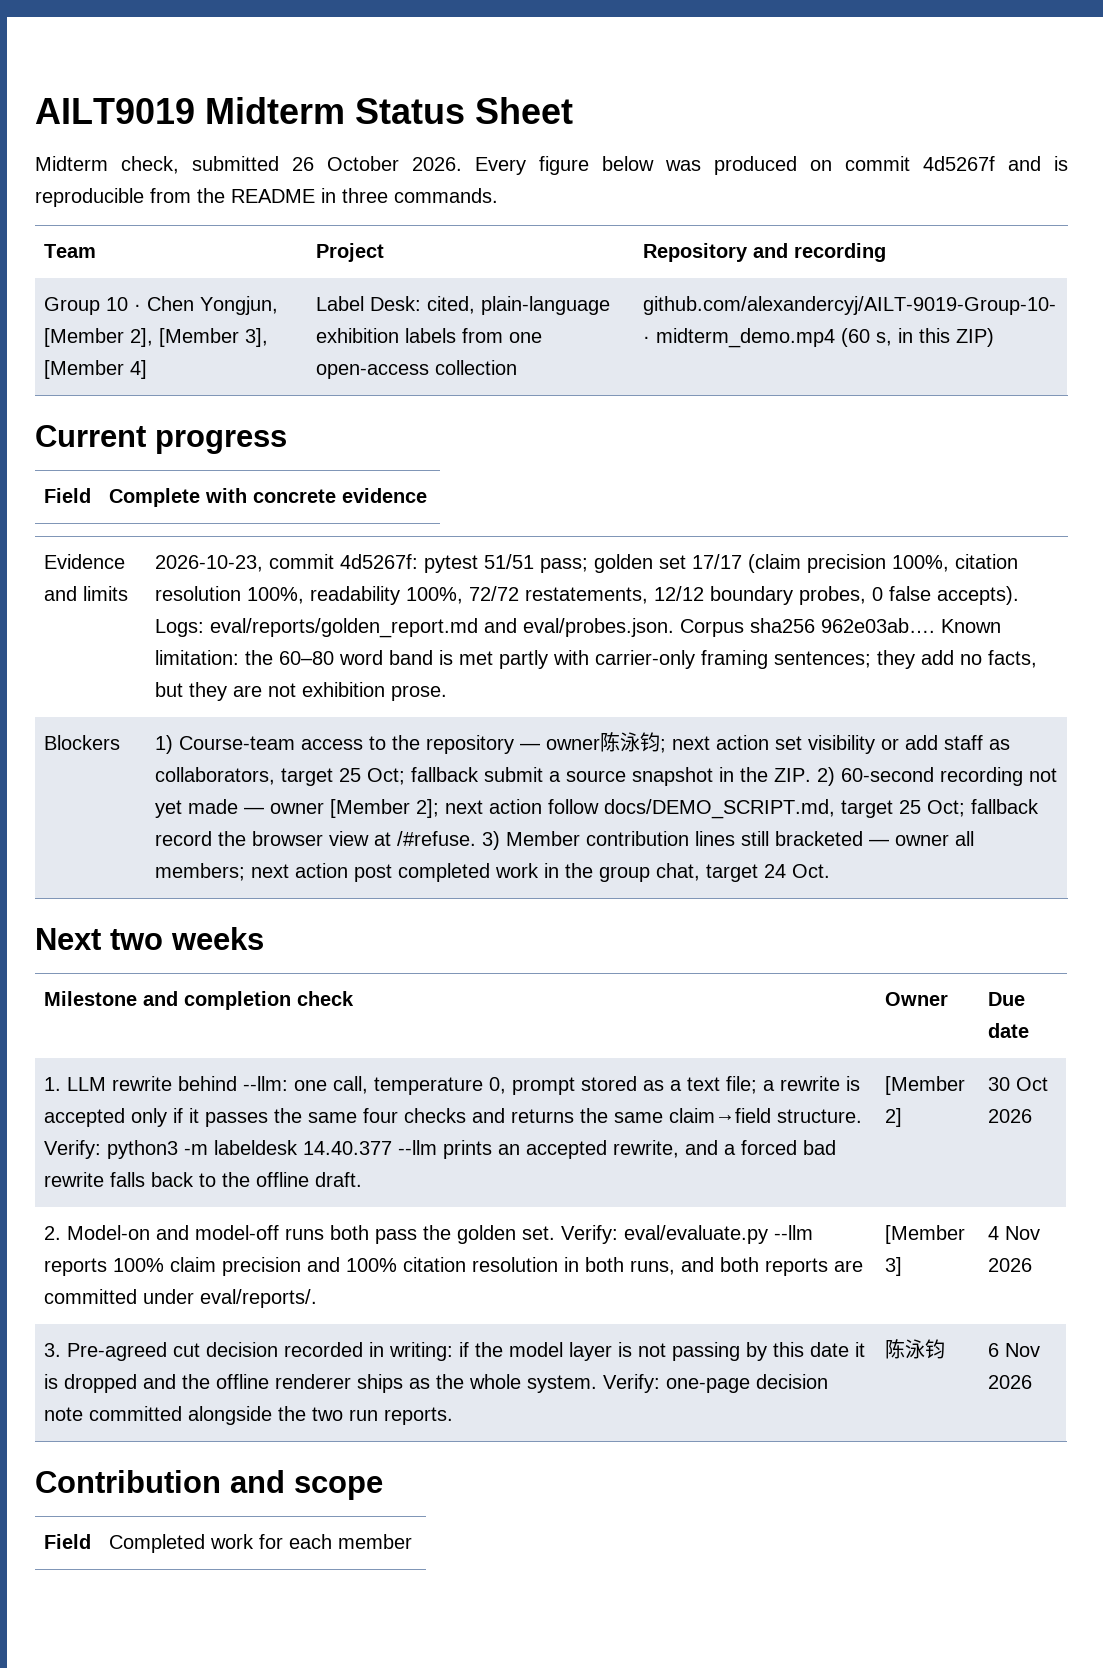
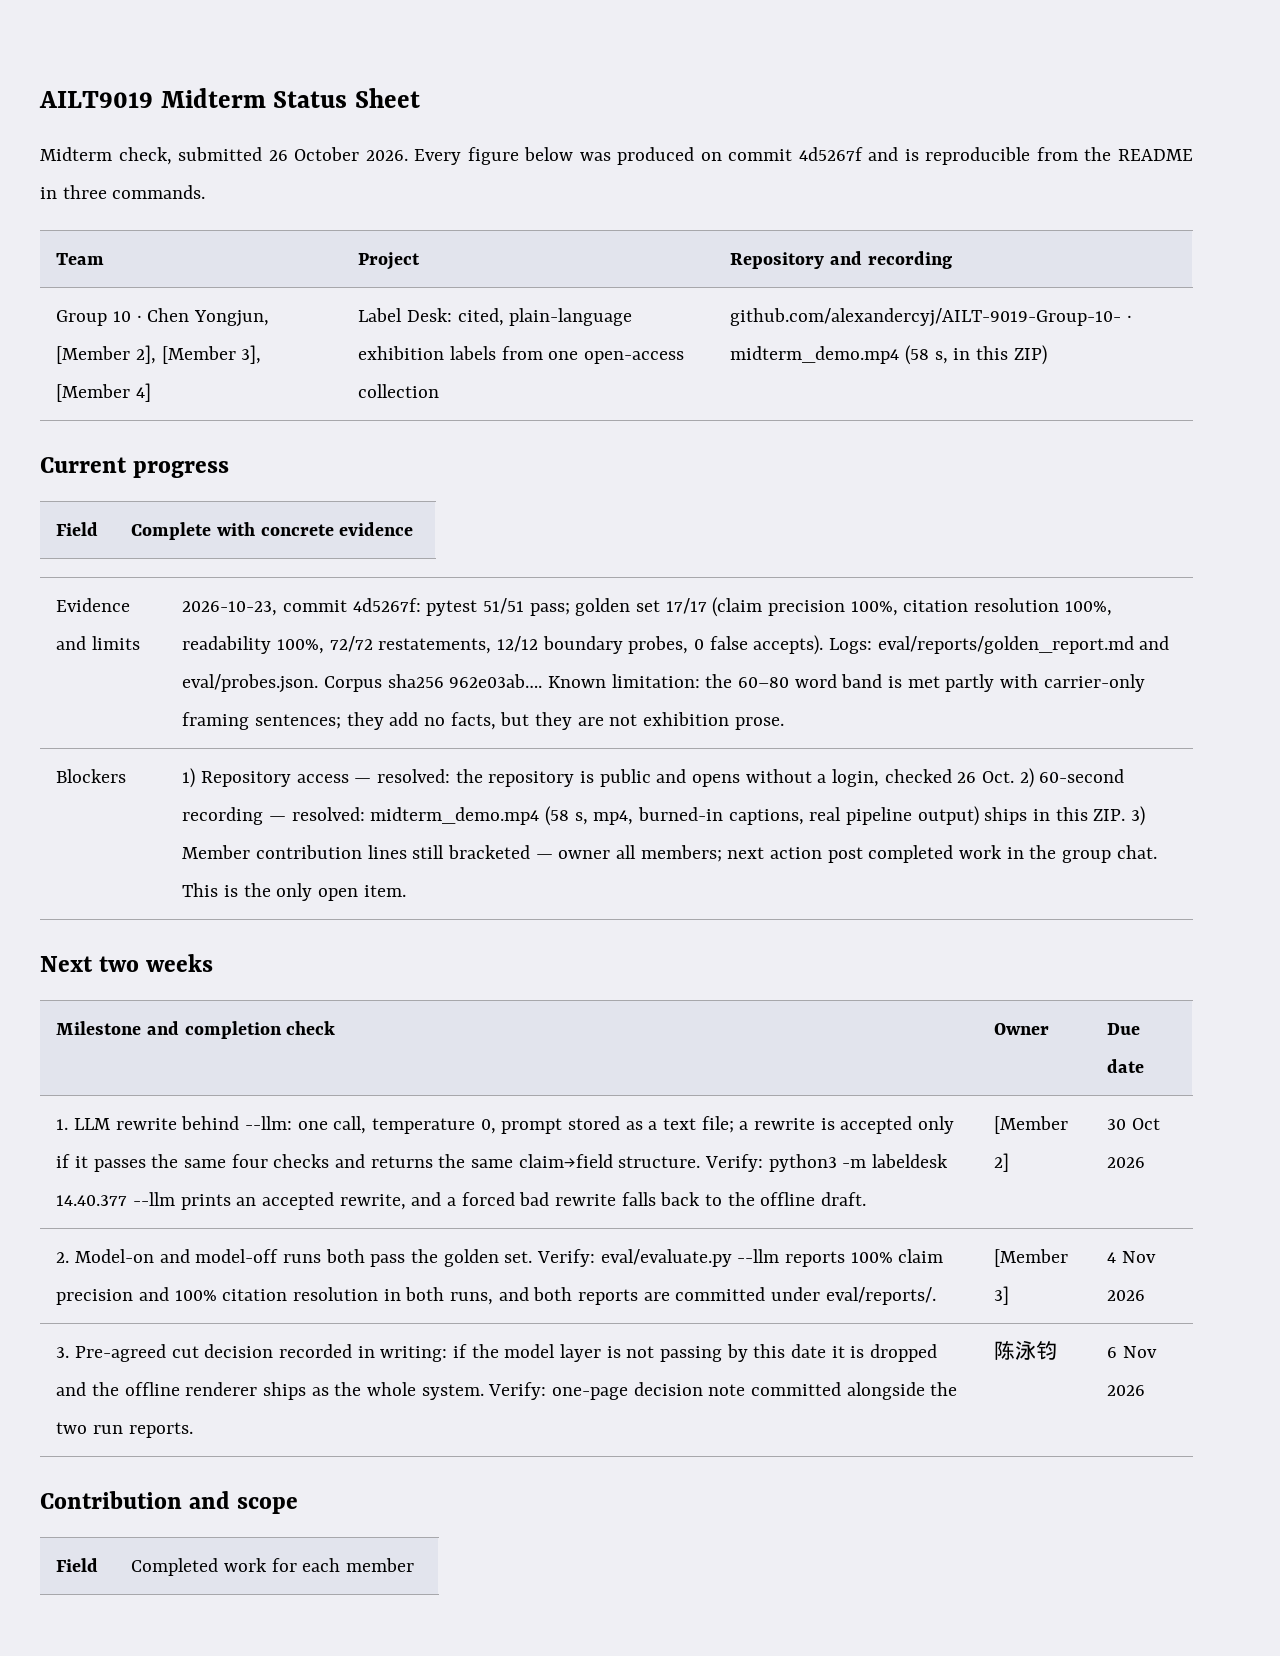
[840,328,870,347] (60 -> [904,345,929,365] (58
[178,732,1010,754] [154,767,1057,786] [154,799,1039,819] [154,831,476,846] Course-team access to the repository — owner陈泳钧; next action set visibility or add staff as collaborators, target 25 Oct; fallback submit a source snapshot in the ZIP. 2) 60-second recording not yet made — owner [Member 2]; next action follow docs/DEMO_SCRIPT.md, target 25 Oct; fallback record the browser view at /#refuse. -> [200,768,1125,788] [182,806,1126,826] Repository access — resolved: the repository is public and opens without a login, checked 26 Oct. 2) 60-second recording — resolved: midterm_demo.mp4 (58 s, mp4, burned-in captions, real pipeline output) ships in this ZIP.
[655,863,830,882] chat, target 24 Oct. -> [1116,845,1157,859] [182,883,406,901] chat. This is the only open item.

